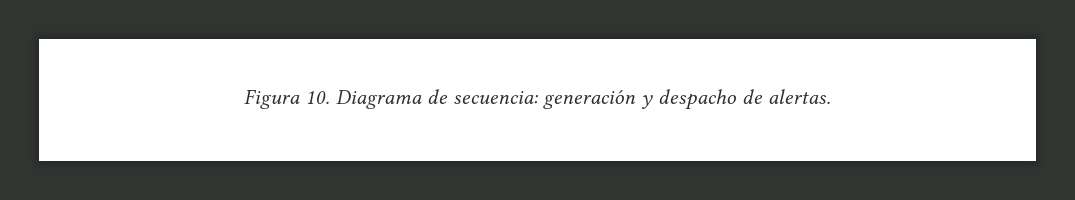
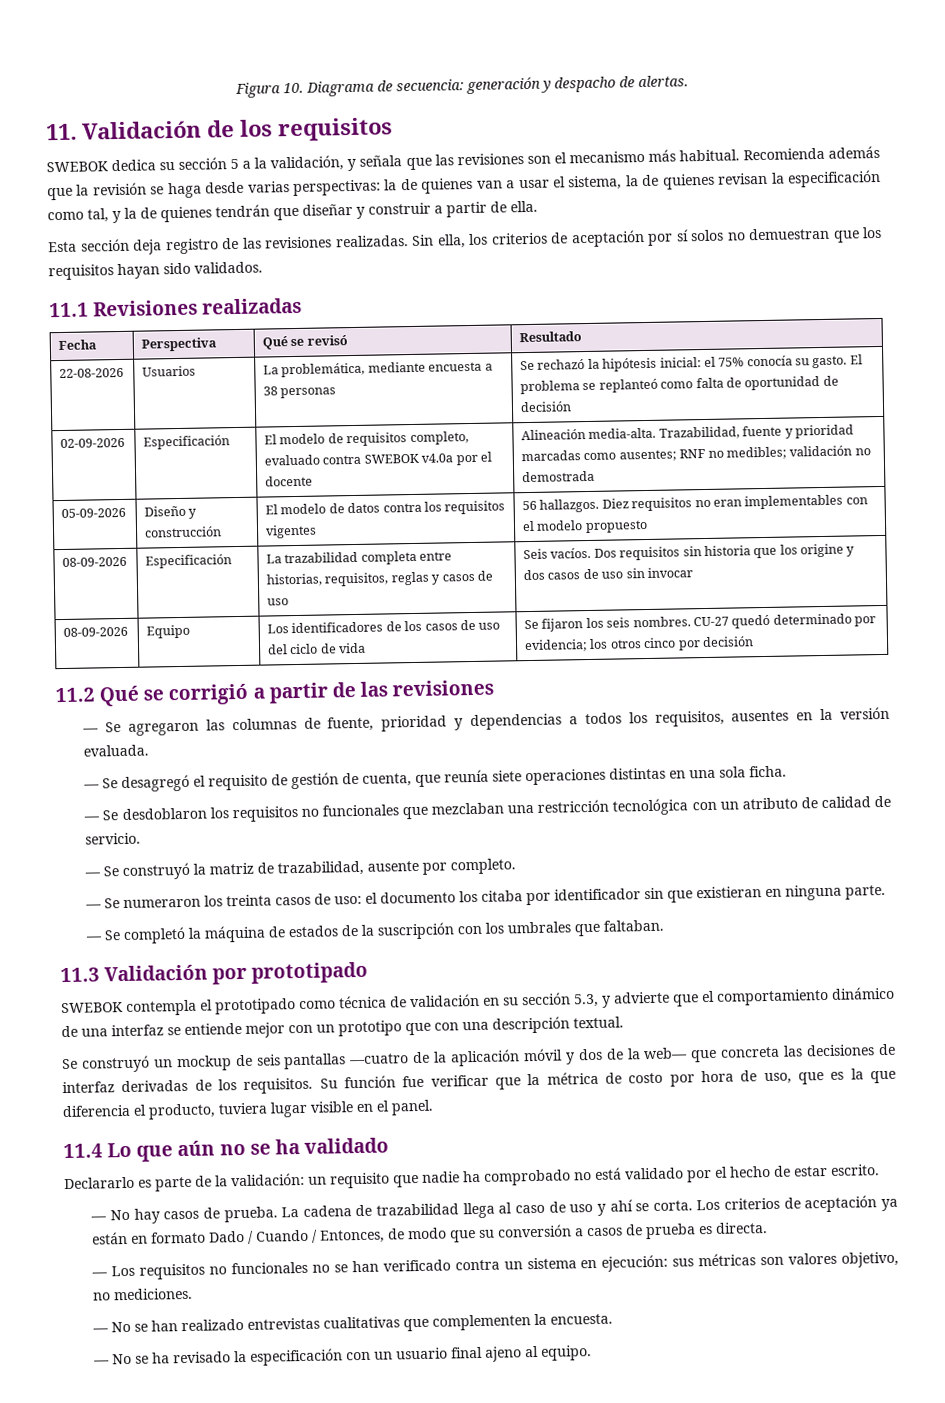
(831, 96) none -> [46,117,393,142] [46,145,880,173] [47,169,882,201] [47,200,538,224] [48,226,882,255] [48,261,263,281] [49,297,303,318] [58,339,98,351] [141,337,218,352] [262,335,348,350] [519,331,583,343] [59,367,125,379] [142,365,197,377] [263,361,493,378] [263,386,337,399] [520,354,863,372] [520,375,839,395] [520,401,573,413] [60,437,126,449] [143,435,231,450] [264,431,469,447] [264,451,492,466] [265,475,314,487] [521,424,854,441] [521,445,871,462] [522,470,596,483] [61,507,127,518] [144,505,198,519] [144,526,223,538] [265,500,506,515] [265,524,318,539] [522,494,868,513] [522,519,648,534] [62,556,128,567] [145,554,233,569] [266,550,453,565] [266,570,493,587] [267,598,290,606] [523,543,856,561] [523,567,693,581] [63,626,129,637] [146,624,191,639] [267,619,501,634] [267,642,367,655] [524,613,877,632] [524,636,754,653] [55,679,495,707] [82,706,890,736] [83,744,150,757] [83,765,788,793] [83,795,891,823] [85,832,142,845] [84,858,517,881] [85,884,887,909] [85,919,665,944] [60,961,369,985] [61,986,895,1016] [61,1016,624,1038] [62,1043,897,1073] [62,1068,897,1094] [62,1099,434,1120] [63,1137,389,1162] [64,1164,880,1192] [90,1195,899,1224] [92,1222,769,1245] [91,1251,899,1280] [93,1287,194,1301] [92,1313,614,1333] [93,1345,593,1366] // 11. Validación de los requisitos // SWEBOK dedica su sección 5 a la validación, y señala que las revisiones son el mecanismo más habitual. Recomienda además que la revisión se haga desde varias perspectivas: la de quienes van a usar el sistema, la de quienes revisan la especificación como tal, y la de quienes tendrán que diseñar y construir a partir de ella. // Esta sección deja registro de las revisiones realizadas. Sin ella, los criterios de aceptación por sí solos no demuestran que los requisitos hayan sido validados. // 11.1 Revisiones realizadas // Fecha | Perspectiva | Qué se revisó | Resultado // 22-08-2026 | Usuarios | La problemática, mediante encuesta a 38 personas | Se rechazó la hipótesis inicial: el 75% conocía su gasto. El problema se replanteó como falta de oportunidad de decisión // 02-09-2026 | Especificación | El modelo de requisitos completo, evaluado contra SWEBOK v4.0a por el docente | Alineación media-alta. Trazabilidad, fuente y prioridad marcadas como ausentes; RNF no medibles; validación no demostrada // 05-09-2026 | Diseño y construcción | El modelo de datos contra los requisitos vigentes | 56 hallazgos. Diez requisitos no eran implementables con el modelo propuesto // 08-09-2026 | Especificación | La trazabilidad completa entre historias, requisitos, reglas y casos de uso | Seis vacíos. Dos requisitos sin historia que los origine y dos casos de uso sin invocar // 08-09-2026 | Equipo | Los identificadores de los casos de uso del ciclo de vida | Se fijaron los seis nombres. CU-27 quedó determinado por evidencia; los otros cinco por decisión // 11.2 Qué se corrigió a partir de las revisiones // — Se agregaron las columnas de fuente, prioridad y dependencias a todos los requisitos, ausentes en la versión evaluada. // — Se desagregó el requisito de gestión de cuenta, que reunía siete operaciones distintas en una sola ficha. // — Se desdoblaron los requisitos no funcionales que mezclaban una restricción tecnológica con un atributo de calidad de servicio. // — Se construyó la matriz de trazabilidad, ausente por completo. // — Se numeraron los treinta casos de uso: el documento los citaba por identificador sin que existieran en ninguna parte. // — Se completó la máquina de estados de la suscripción con los umbrales que faltaban. // 11.3 Validación por prototipado // SWEBOK contempla el prototipado como técnica de validación en su sección 5.3, y advierte que el comportamiento dinámico de una interfaz se entiende mejor con un prototipo que con una descripción textual. // Se construyó un mockup de seis pantallas —cuatro de la aplicación móvil y dos de la web— que concreta las decisiones de interfaz derivadas de los requisitos. Su función fue verificar que la métrica de costo por hora de uso, que es la que diferencia el producto, tuviera lugar visible en el panel. // 11.4 Lo que aún no se ha validado // Declararlo es parte de la validación: un requisito que nadie ha comprobado no está validado por el hecho de estar escrito. // — No hay casos de prueba. La cadena de trazabilidad llega al caso de uso y ahí se corta. Los criterios de aceptación ya están en formato Dado / Cuando / Entonces, de modo que su conversión a casos de prueba es directa. // — Los requisitos no funcionales no se han verificado contra un sistema en ejecución: sus métricas son valores objetivo, no mediciones. // — No se han realizado entrevistas cualitativas que complementen la encuesta. // — No se ha revisado la especificación con un usuario final ajeno al equipo.

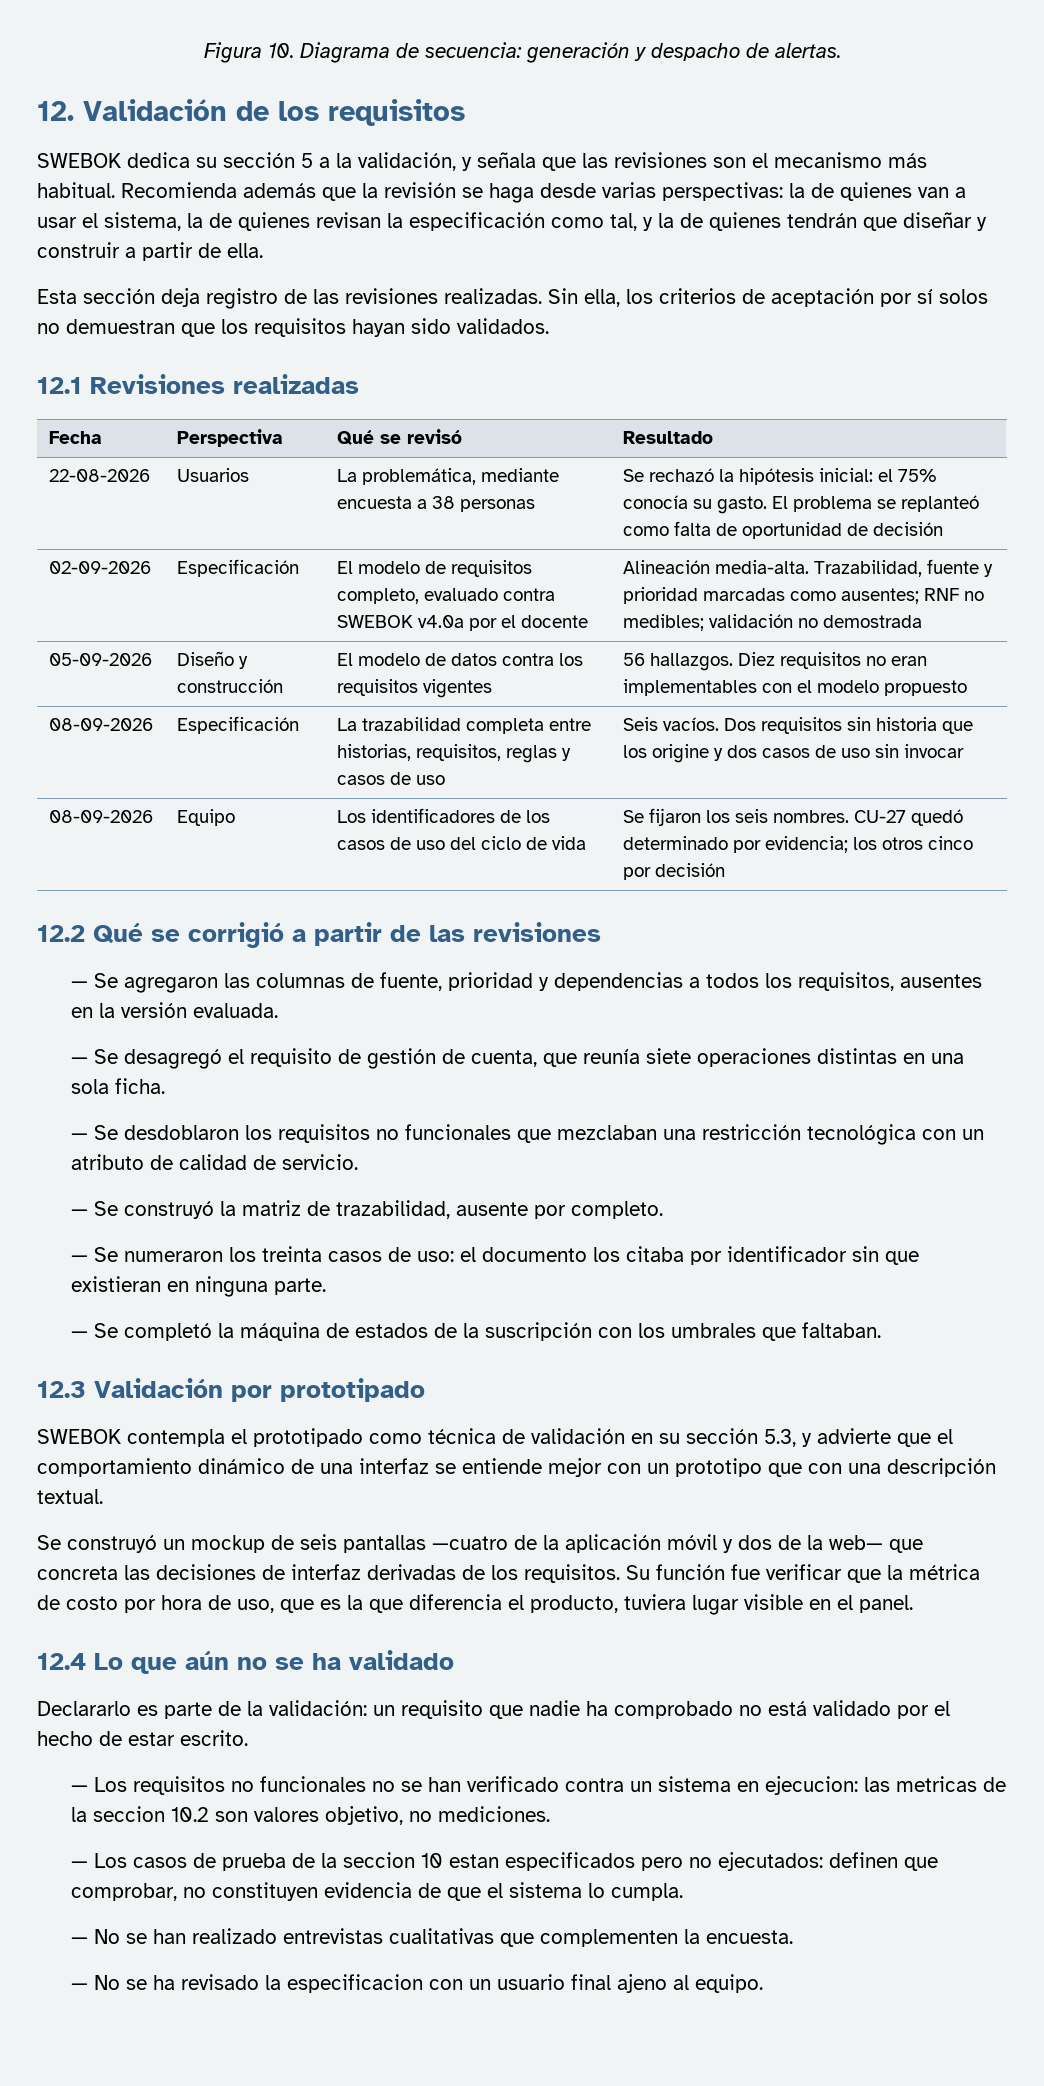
[46,123,77,141] 11. -> [37,101,74,121] 12.
[49,302,89,318] 11.1 -> [37,377,82,394] 12.1
[55,687,95,703] 11.2 -> [37,925,85,942] 12.2
[60,967,100,983] 11.3 -> [37,1381,86,1398] 12.3
[63,1143,103,1159] 11.4 -> [37,1653,86,1670] 12.4
[90,1195,899,1224] [92,1222,769,1245] // — No hay casos de prueba. La cadena de trazabilidad llega al caso de uso y ahí se corta. Los criterios de aceptación ya están en formato Dado / Cuando / Entonces, de modo que su conversión a casos de prueba es directa. -> (248, 1738) none
[601,1253,757,1272] ejecución: sus métricas -> [765,1776,1007,1795] [71,1806,210,1822] ejecucion: las metricas de la seccion 10.2
(194, 1294) none -> [71,1852,939,1871] [71,1882,684,1901] // — Los casos de prueba de la seccion 10 estan especificados pero no ejecutados: definen que comprobar, no constituyen evidencia de que el sistema lo cumpla.
[250,1348,344,1366] especificación -> [287,1974,424,1993] especificacion

